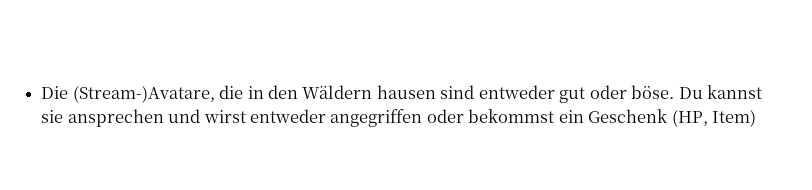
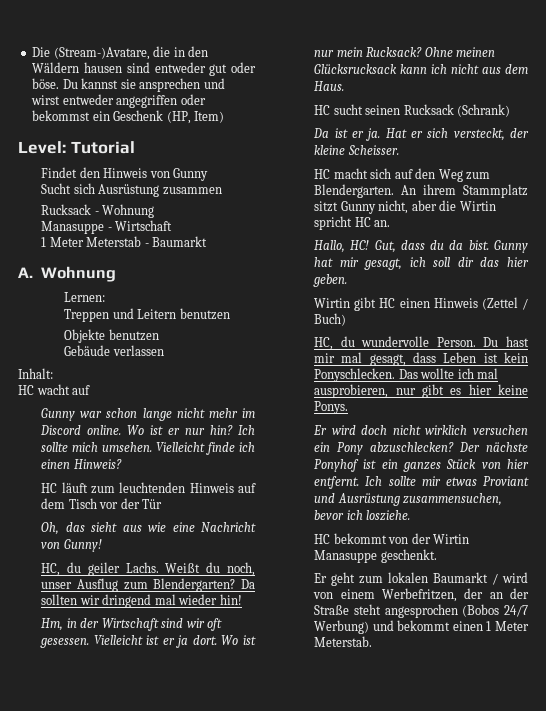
(757, 118) none -> [18,141,135,154] [41,167,209,181] [41,183,222,197] [41,204,155,218] [41,220,173,234] [41,236,208,247] [18,266,117,282] [64,292,106,302] [64,308,230,322] [64,329,159,343] [64,345,164,356] [18,368,53,379] [18,384,91,395] [41,408,255,421] [40,425,255,435] [41,442,255,455] [41,459,122,469] [41,482,256,494] [41,498,163,509] [41,522,256,535] [41,539,102,552] [41,562,255,576] [41,578,255,592] [41,594,242,608] [41,618,223,631] [40,635,257,648] [314,47,496,57] [314,64,528,74] [314,81,345,91] [314,104,511,117] [313,128,529,141] [314,145,399,155] [314,168,491,182] [314,184,528,198] [314,200,496,214] [314,216,391,230] [314,240,528,253] [314,257,529,270] [313,274,348,287] [314,297,528,311] [314,313,347,326] [314,336,529,350] [314,352,528,366] [314,368,499,382] [314,384,528,398] [314,401,349,414] [313,425,528,435] [314,442,528,455] [314,459,529,472] [314,476,529,489] [314,493,503,506] [314,510,411,521] [314,533,470,544] [314,549,437,563] [314,572,528,586] [313,588,529,602] [314,604,528,618] [314,620,529,634] [314,636,373,647] // Level: Tutorial // Findet den Hinweis von Gunny // Sucht sich Ausrüstung zusammen // Rucksack - Wohnung // Manasuppe - Wirtschaft // 1 Meter Meterstab - Baumarkt // A. Wohnung // Lernen: // Treppen und Leitern benutzen // Objekte benutzen // Gebäude verlassen // Inhalt: // HC wacht auf // Gunny war schon lange nicht mehr im Discord online. Wo ist er nur hin? Ich sollte mich umsehen. Vielleicht finde ich einen Hinweis? // HC läuft zum leuchtenden Hinweis auf dem Tisch vor der Tür // Oh, das sieht aus wie eine Nachricht von Gunny! // HC, du geiler Lachs. Weißt du noch, unser Ausflug zum Blendergarten? Da sollten wir dringend mal wieder hin! // Hm, in der Wirtschaft sind wir oft gesessen. Vielleicht ist er ja dort. Wo ist nur mein Rucksack? Ohne meinen Glücksrucksack kann ich nicht aus dem Haus. // HC sucht seinen Rucksack (Schrank) // Da ist er ja. Hat er sich versteckt, der kleine Scheisser. // HC macht sich auf den Weg zum Blendergarten. An ihrem Stammplatz sitzt Gunny nicht, aber die Wirtin spricht HC an. // Hallo, HC! Gut, dass du da bist. Gunny hat mir gesagt, ich soll dir das hier geben. // Wirtin gibt HC einen Hinweis (Zettel / Buch) // HC, du wundervolle Person. Du hast mir mal gesagt, dass Leben ist kein Ponyschlecken. Das wollte ich mal ausprobieren, nur gibt es hier keine Ponys. // Er wird doch nicht wirklich versuchen ein Pony abzuschlecken? Der nächste Ponyhof ist ein ganzes Stück von hier entfernt. Ich sollte mir etwas Proviant und Ausrüstung zusammensuchen, bevor ich losziehe. // HC bekommt von der Wirtin Manasuppe geschenkt. // Er geht zum lokalen Baumarkt / wird von einem Werbefritzen, der an der Straße steht angesprochen (Bobos 24/7 Werbung) und bekommt einen 1 Meter Meterstab.

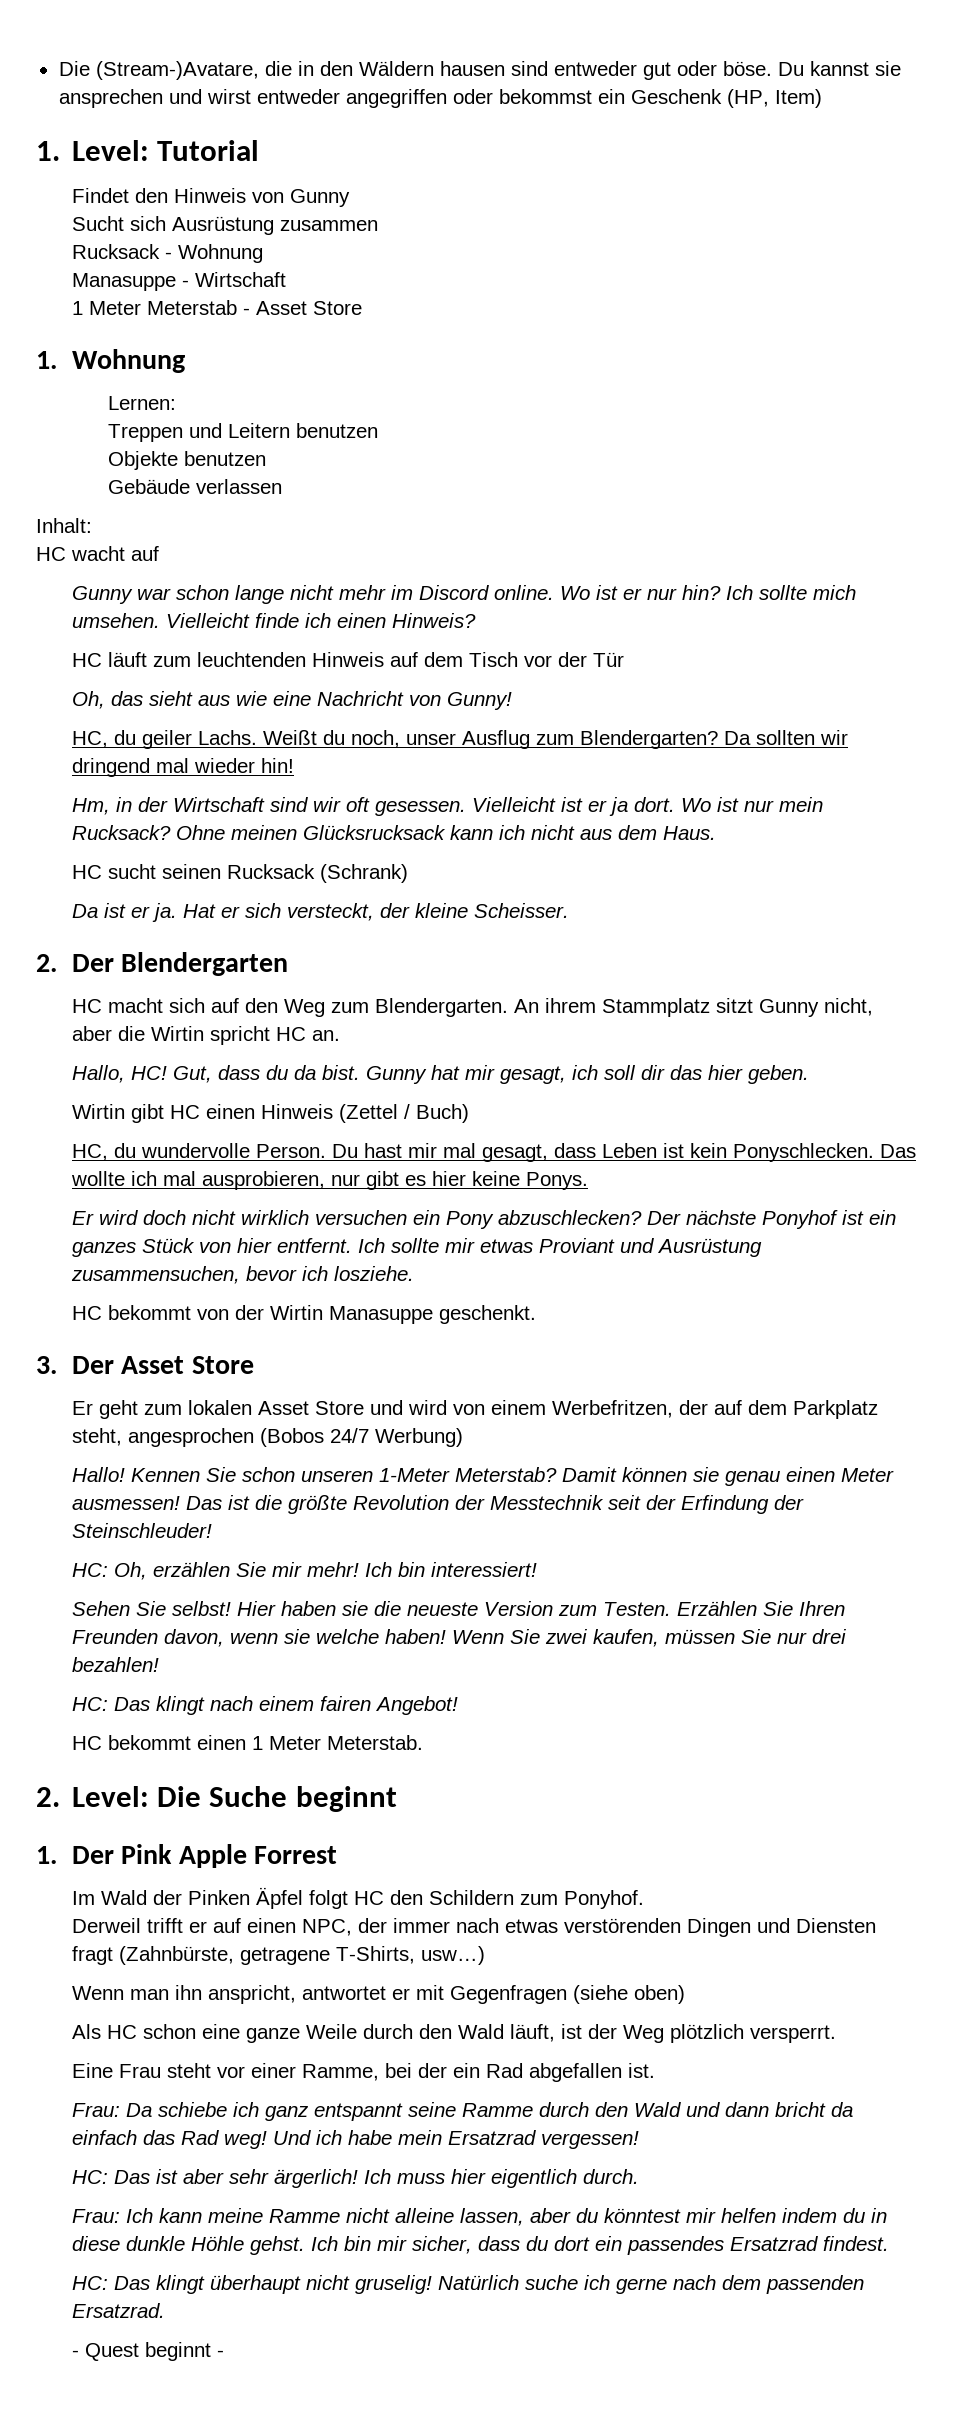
(225, 117) none -> [36,141,60,161] 1.
[152,236,208,247] [18,267,33,278] Baumarkt // A. -> [255,301,362,315] [36,351,57,369] Asset Store // 1.
(399, 150) none -> [36,952,289,976] // 2. Der Blendergarten
(437, 556) none -> [36,1356,254,1374] // 3. Der Asset Store
[433,572,499,585] Baumarkt / -> [257,1400,403,1415] Asset Store und
[489,588,529,599] [314,604,381,615] an der Straße steht -> [713,1400,878,1419] [71,1428,122,1446] auf dem Parkplatz steht,
[372,620,394,631] und -> [71,1467,894,1486] [71,1495,804,1514] [71,1523,212,1538] [71,1562,537,1580] [71,1601,845,1616] [71,1629,847,1647] [71,1657,159,1672] [71,1696,458,1715] [71,1736,102,1750] // Hallo! Kennen Sie schon unseren 1-Meter Meterstab? Damit können sie genau einen Meter ausmessen! Das ist die größte Revolution der Messtechnik seit der Erfindung der Steinschleuder! // HC: Oh, erzählen Sie mir mehr! Ich bin interessiert! // Sehen Sie selbst! Hier haben sie die neueste Version zum Testen. Erzählen Sie Ihren Freunden davon, wenn sie welche haben! Wenn Sie zwei kaufen, müssen Sie nur drei bezahlen! // HC: Das klingt nach einem fairen Angebot! // HC
(373, 641) none -> [36,1786,397,1812] [36,1844,338,1868] [71,1887,644,1909] [71,1918,876,1937] [71,1946,485,1965] [71,1985,685,2004] [71,2024,836,2043] [71,2063,655,2082] [71,2102,853,2121] [71,2130,639,2149] [71,2169,639,2188] [71,2208,887,2226] [71,2236,889,2255] [71,2275,864,2294] [71,2303,165,2318] [71,2342,224,2361] // 2. Level: Die Suche beginnt // 1. Der Pink Apple Forrest // Im Wald der Pinken Äpfel folgt HC den Schildern zum Ponyhof. // Derweil trifft er auf einen NPC, der immer nach etwas verstörenden Dingen und Diensten fragt (Zahnbürste, getragene T-Shirts, usw…) // Wenn man ihn anspricht, antwortet er mit Gegenfragen (siehe oben) // Als HC schon eine ganze Weile durch den Wald läuft, ist der Weg plötzlich versperrt. // Eine Frau steht vor einer Ramme, bei der ein Rad abgefallen ist. // Frau: Da schiebe ich ganz entspannt seine Ramme durch den Wald und dann bricht da einfach das Rad weg! Und ich habe mein Ersatzrad vergessen! // HC: Das ist aber sehr ärgerlich! Ich muss hier eigentlich durch. // Frau: Ich kann meine Ramme nicht alleine lassen, aber du könntest mir helfen indem du in diese dunkle Höhle gehst. Ich bin mir sicher, dass du dort ein passendes Ersatzrad findest. // HC: Das klingt überhaupt nicht gruselig! Natürlich suche ich gerne nach dem passenden Ersatzrad. // - Quest beginnt -

